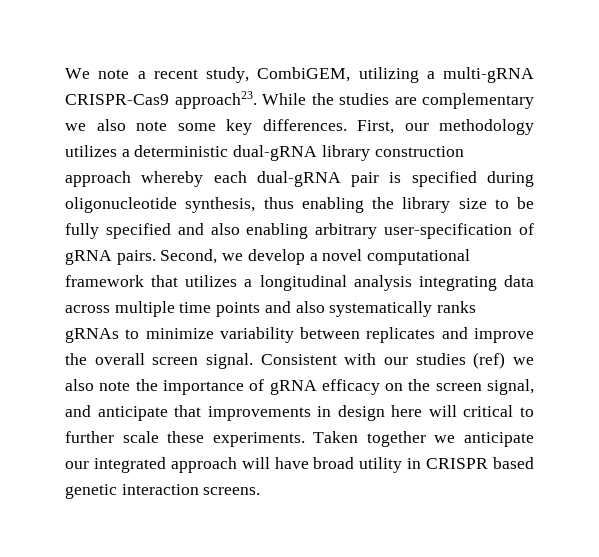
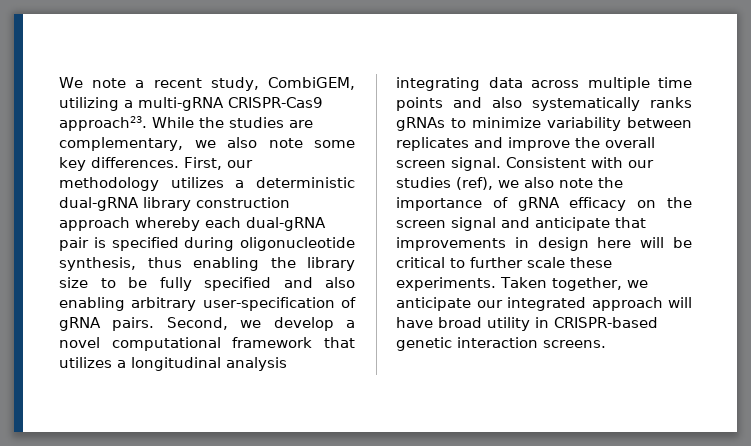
[422,93,534,109] complementary -> [59,137,183,151] complementary,
[473,352,506,369] (ref) -> [456,177,493,190] (ref),
[487,379,534,395] signal, -> [451,217,496,231] signal
(457, 411) none -> [673,237,692,248] be
[366,431,426,447] together -> [551,277,622,291] together,
[426,457,535,469] CRISPR based -> [554,317,658,328] CRISPR-based

